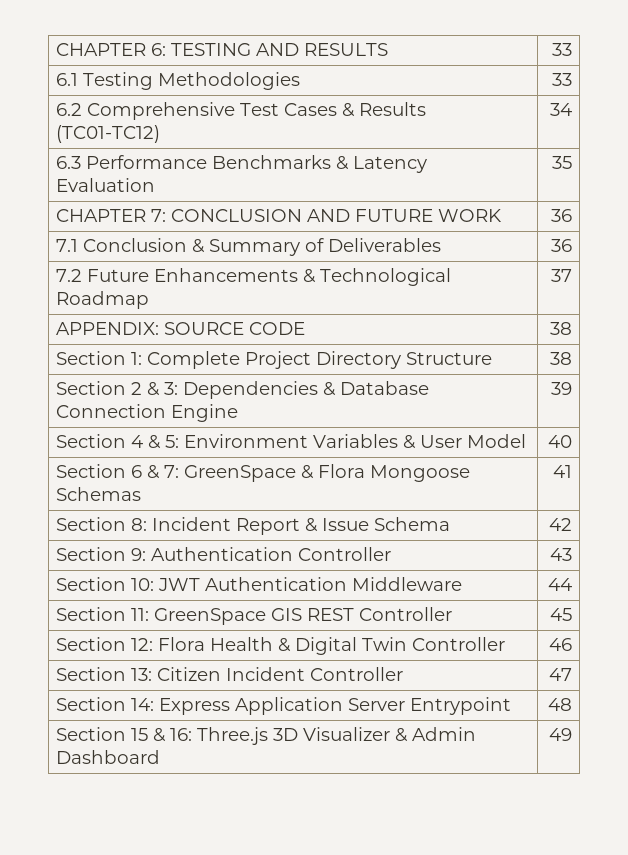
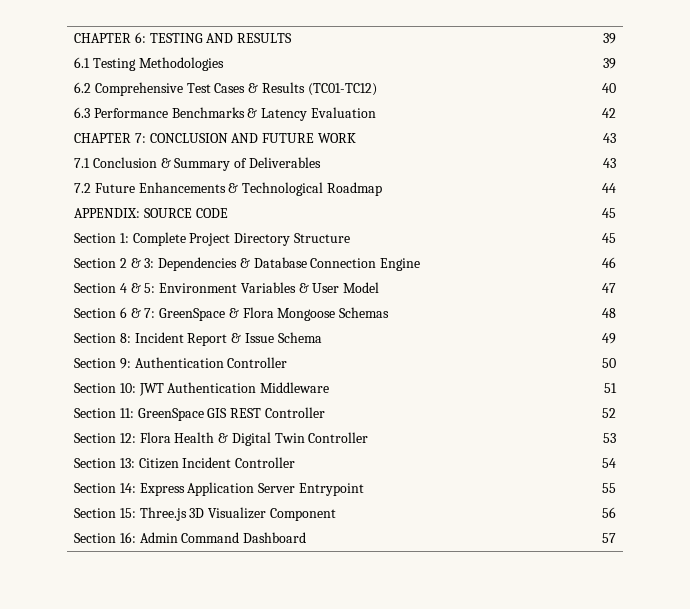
[551,43,572,56] 33 -> [603,33,617,44] 39
[551,73,572,86] 33 -> [603,58,617,69] 39
[549,103,572,116] 34 -> [602,83,617,93] 40
[551,156,572,169] 35 -> [602,108,617,118] 42
[550,209,572,222] 36 -> [603,133,617,143] 43
[550,239,572,252] 36 -> [603,158,617,168] 43
[550,269,572,282] 37 -> [602,183,617,193] 44
[549,322,572,335] 38 -> [602,208,617,218] 45
[549,352,572,365] 38 -> [602,233,617,243] 45
[550,382,572,395] 39 -> [602,257,617,268] 46
[547,435,572,448] 40 -> [602,283,617,293] 47
[552,465,572,478] 41 -> [602,308,617,318] 48
[548,518,572,531] 42 -> [602,333,617,344] 49
[549,548,572,561] 43 -> [602,358,617,368] 50
[547,578,572,591] 44 -> [604,383,618,393] 51
[549,608,572,621] 45 -> [602,408,617,418] 52
[548,638,572,651] 46 -> [603,433,617,443] 53
[548,668,572,681] 47 -> [602,458,617,468] 54
[547,698,572,711] [56,727,477,745] 48 // Section 15 & 16: Three.js 3D Visualizer & Admin -> [602,483,617,493] [73,507,336,521] [602,507,617,518] [73,532,240,543] 55 // Section 15: Three.js 3D Visualizer Component | 56 // Section 16: Admin Command
[548,728,572,741] 49 -> [602,533,617,543] 57

